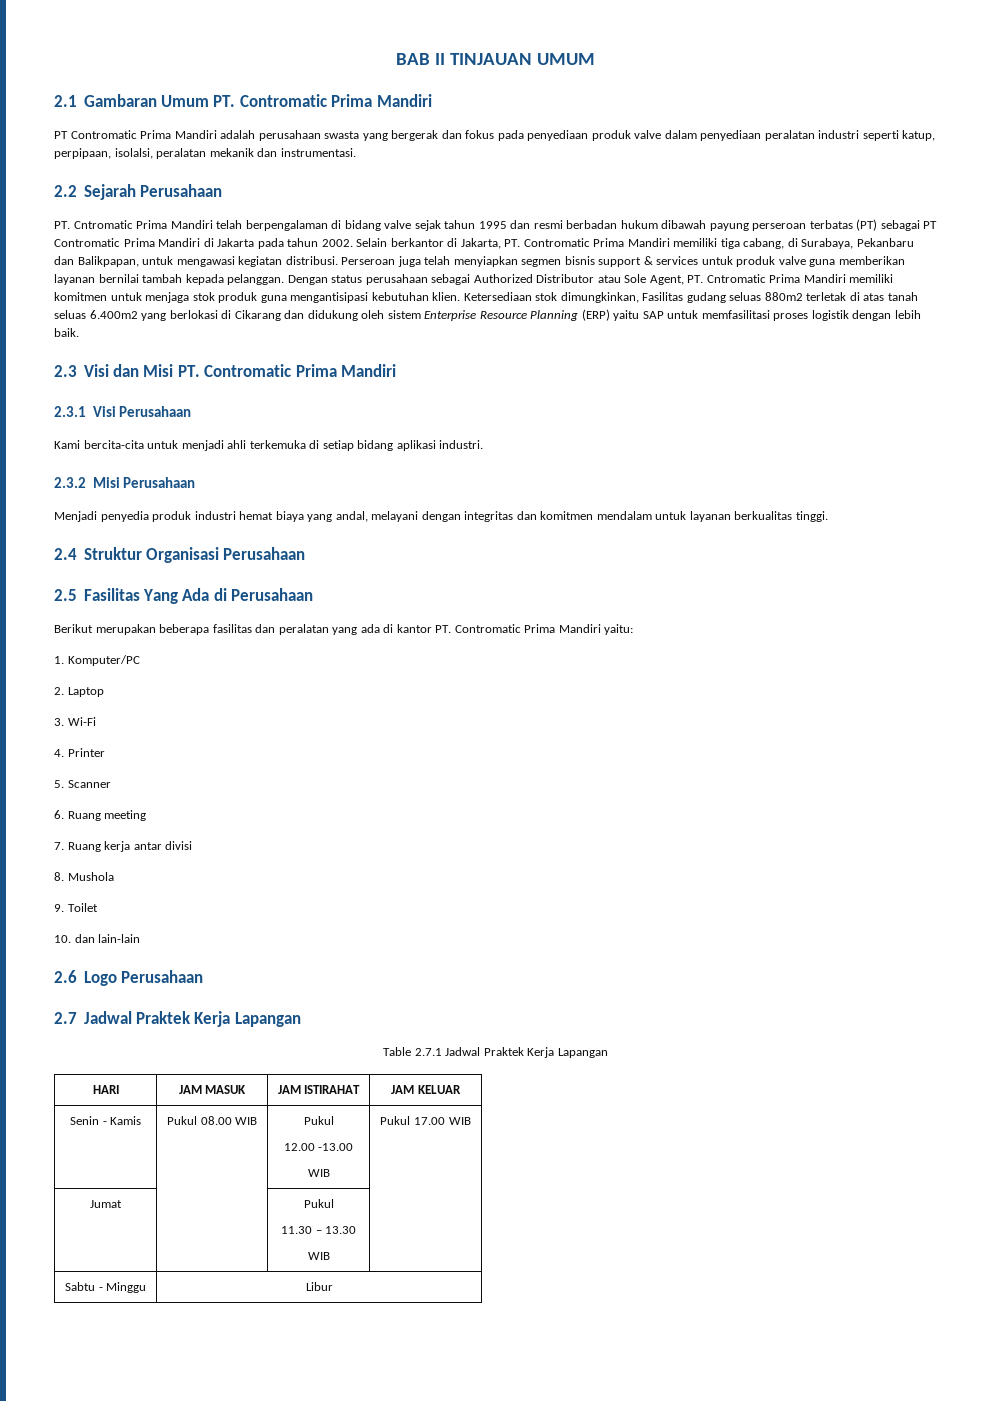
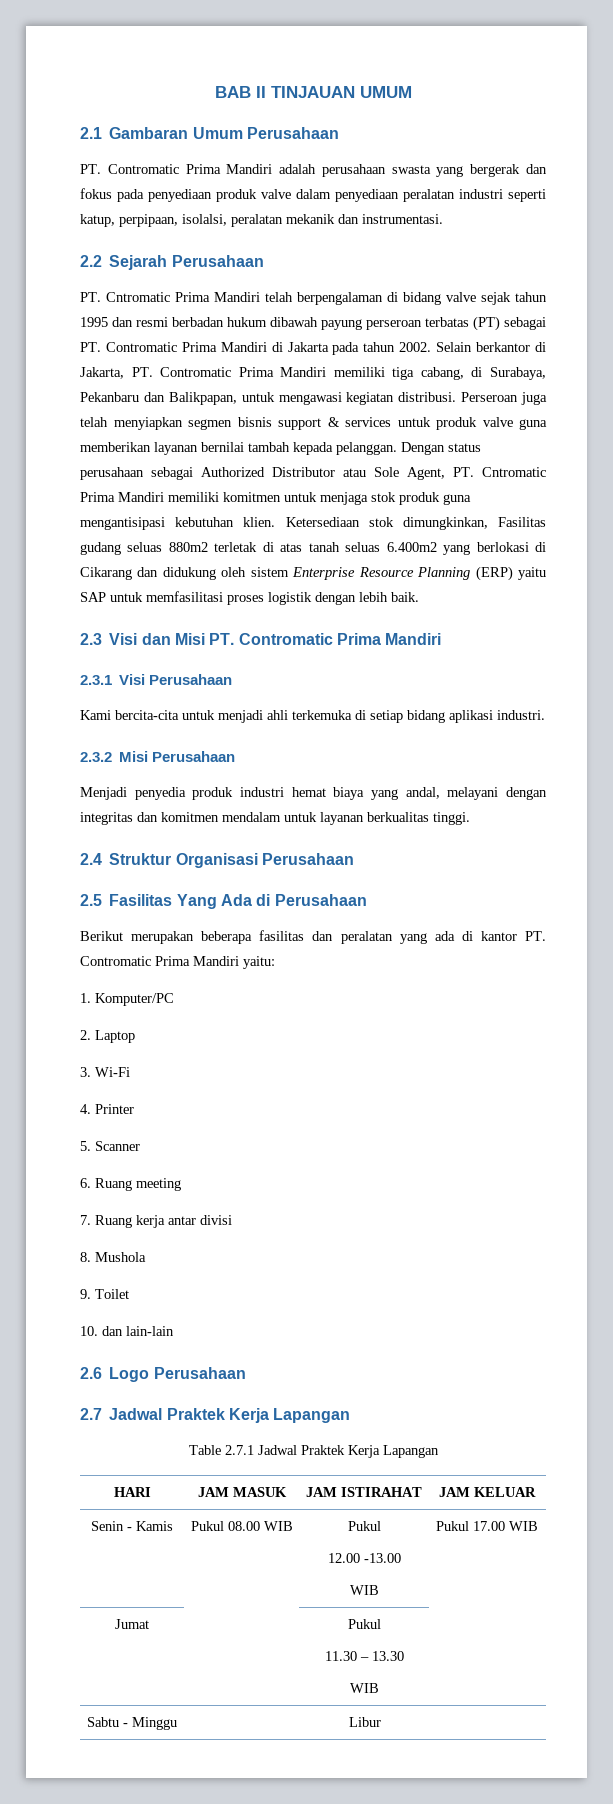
[213,94,432,107] [54,130,217,139] PT. Contromatic Prima Mandiri // PT Contromatic Prima Mandiri -> [246,127,339,139] [80,164,273,174] Perusahaan // PT. Contromatic Prima Mandiri
[923,221,938,229] PT -> [80,342,101,352] PT.

